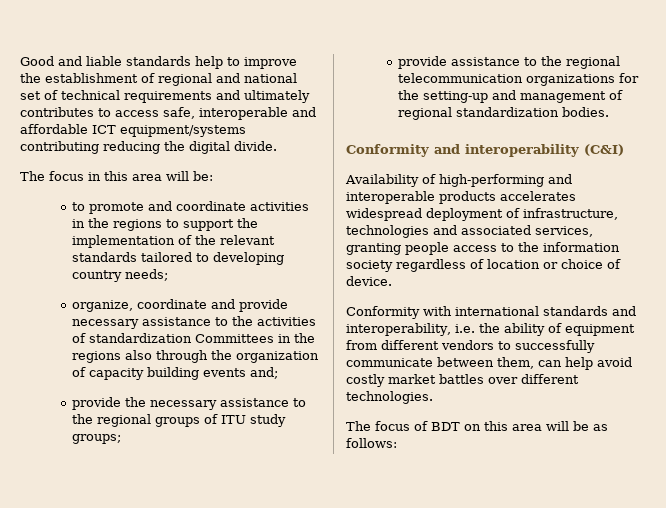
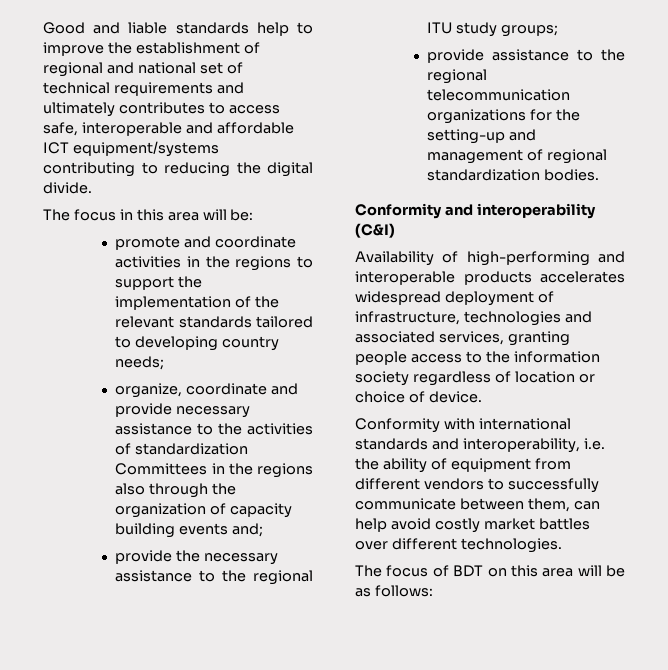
(99, 147) none -> [141,162,158,174] to
[72,202,86,211] to -> (254, 215) none
[155,414,219,427] groups of -> (313, 577) none

